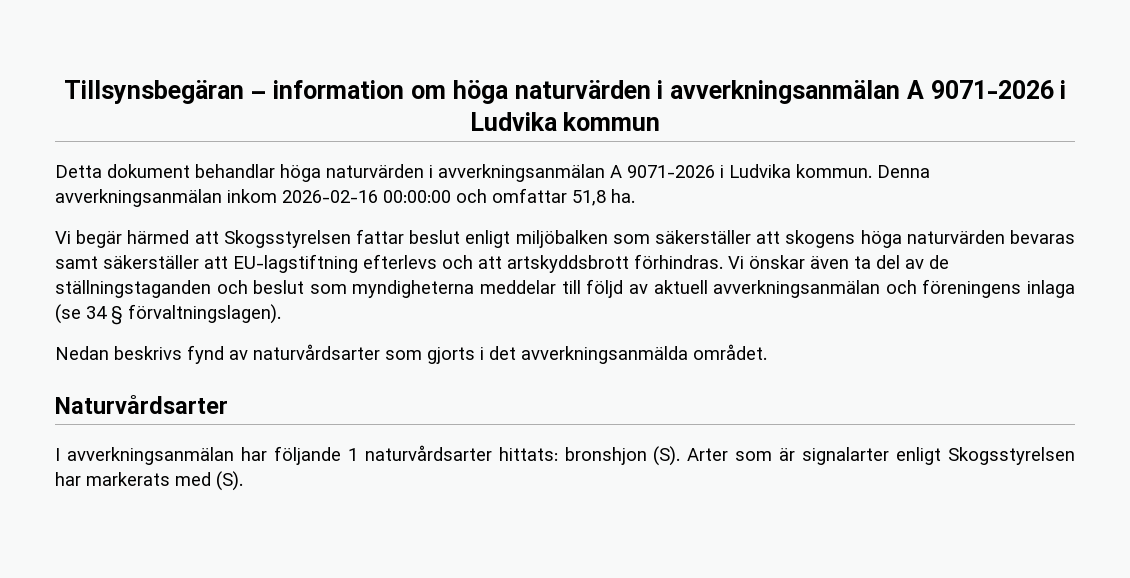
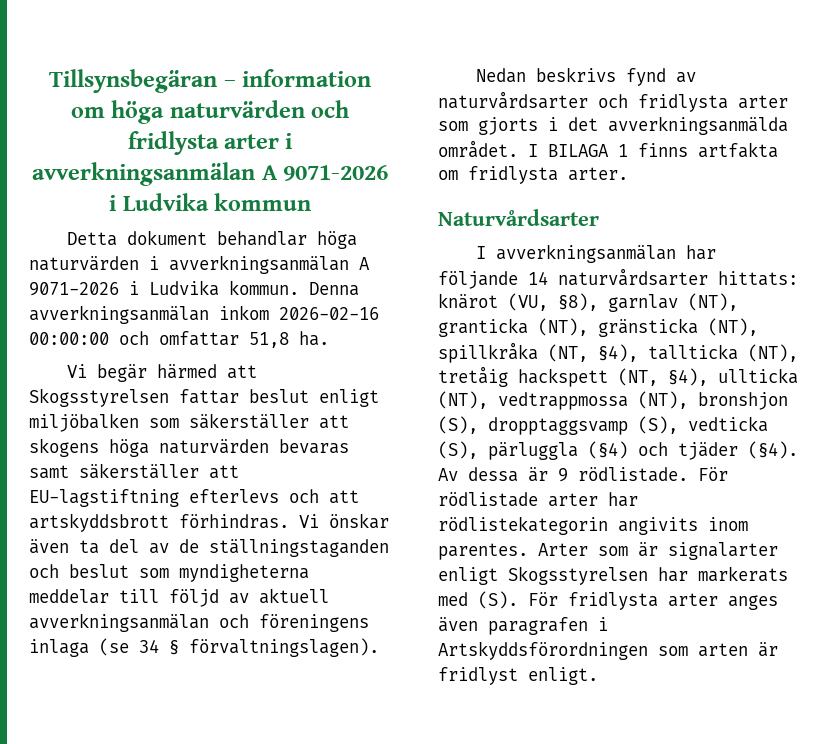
(651, 89) none -> [311,100,350,118] [127,131,279,155] och fridlysta arter
(380, 352) none -> [598,94,788,112] och fridlysta arter
(767, 352) none -> [528,142,778,158] [438,166,628,184] I BILAGA 1 finns artfakta om fridlysta arter.
[347,448,358,461] 1 -> [528,271,548,285] 14
[564,446,681,466] bronshjon (S). -> [438,293,738,312] [438,318,758,337] [438,342,798,363] [438,366,798,387] [438,391,788,410] [438,416,768,435] [438,441,798,460] [438,467,728,482] [438,492,638,507] [438,516,748,535] [438,543,528,560] knärot (VU, §8), garnlav (NT), granticka (NT), gränsticka (NT), spillkråka (NT, §4), tallticka (NT), tretåig hackspett (NT, §4), ullticka (NT), vedtrappmossa (NT), bronshjon (S), dropptaggsvamp (S), vedticka (S), pärluggla (§4) och tjäder (§4). Av dessa är 9 rödlistade. För rödlistade arter har rödlistekategorin angivits inom parentes.
(243, 481) none -> [528,592,778,610] [438,617,608,635] [438,641,778,660] [438,667,598,685] För fridlysta arter anges även paragrafen i Artskyddsförordningen som arten är fridlyst enligt.

